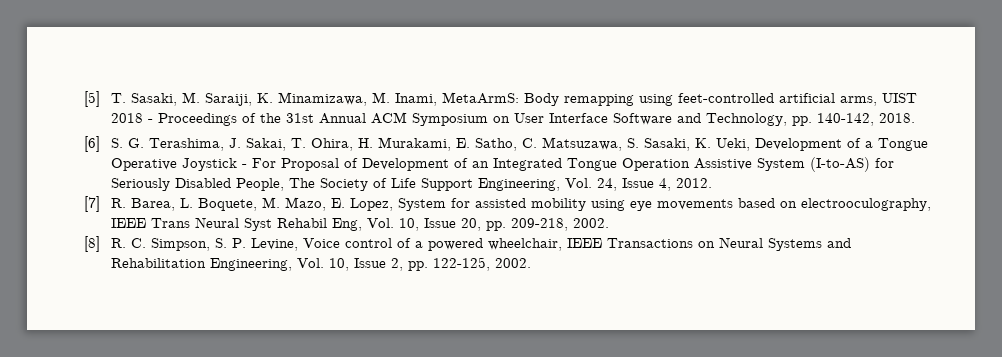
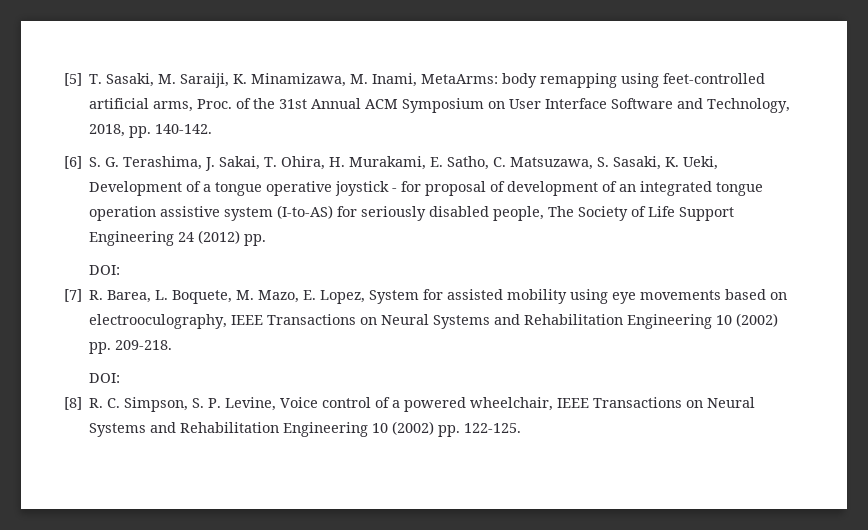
[441,92,559,106] MetaArmS: Body -> [421,73,538,88] MetaArms: body
[881,93,917,103] [110,113,237,126] UIST 2018 - Proceedings -> [197,99,233,109] Proc.
[791,113,915,126] pp. 140-142, 2018. -> [89,124,213,138] 2018, pp. 140-142.
[877,138,928,151] [110,157,894,172] [110,178,284,191] Tongue Operative Joystick - For Proposal of Development of an Integrated Tongue Operation Assistive System (I-to-AS) for Seriously Disabled People, -> [215,181,764,196] [89,205,545,221] tongue operative joystick - for proposal of development of an integrated tongue operation assistive system (I-to-AS) for seriously disabled people,
[477,178,712,191] Engineering, Vol. 24, Issue 4, 2012. -> [89,230,267,246] [88,265,120,275] Engineering 24 (2012) pp. // DOI:
[150,217,609,231] Trans Neural Syst Rehabil Eng, Vol. 10, Issue 20, pp. 209-218, 2002. -> [267,313,779,329] [89,340,173,354] [88,373,120,383] Transactions on Neural Systems and Rehabilitation Engineering 10 (2002) pp. 209-218. // DOI:
[209,257,531,271] Engineering, Vol. 10, Issue 2, pp. 122-125, 2002. -> [283,421,522,437] Engineering 10 (2002) pp. 122-125.

